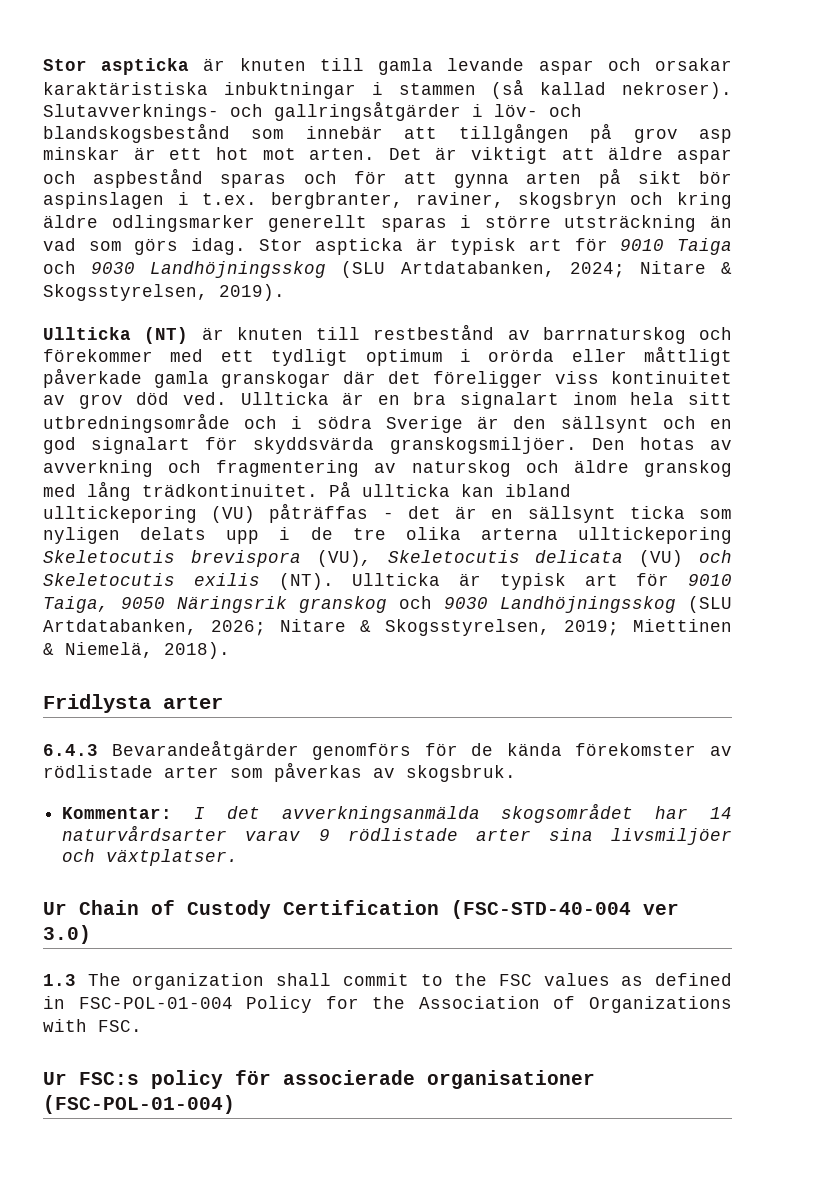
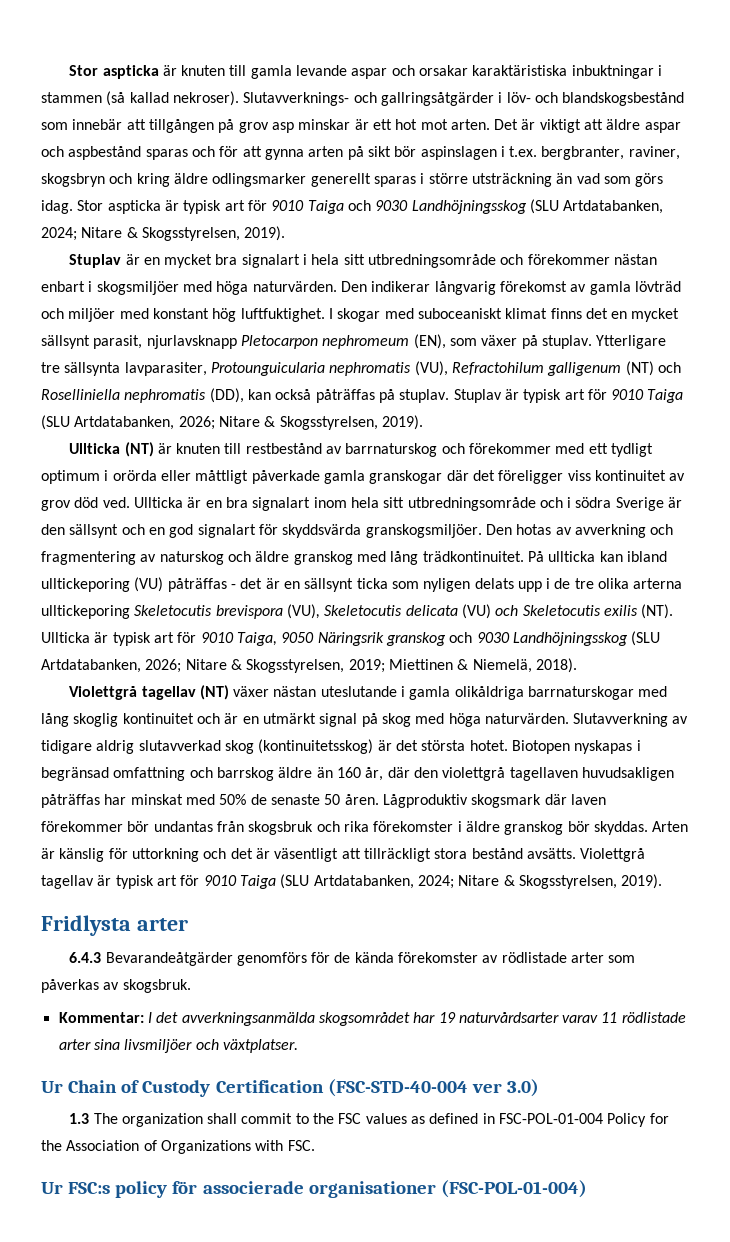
(285, 292) none -> [69,254,658,268] [41,281,681,295] [41,308,680,322] [41,334,667,349] [41,361,681,376] [41,388,684,403] [41,415,423,430] // Stuplav är en mycket bra signalart i hela sitt utbredningsområde och förekommer nästan enbart i skogsmiljöer med höga naturvärden. Den indikerar långvarig förekomst av gamla lövträd och miljöer med konstant hög luftfuktighet. I skogar med suboceaniskt klimat finns det en mycket sällsynt parasit, njurlavsknapp Pletocarpon nephromeum (EN), som växer på stuplav. Ytterligare tre sällsynta lavparasiter, Protounguicularia nephromatis (VU), Refractohilum galligenum (NT) och Roselliniella nephromatis (DD), kan också påträffas på stuplav. Stuplav är typisk art för 9010 Taiga (SLU Artdatabanken, 2026; Nitare & Skogsstyrelsen, 2019).
(230, 650) none -> [69,685,668,700] [41,713,689,727] [41,739,641,754] [41,767,674,781] [41,794,606,808] [41,821,689,835] [41,848,646,862] [41,874,663,889] // Violettgrå tagellav (NT) växer nästan uteslutande i gamla olikåldriga barrnaturskogar med lång skoglig kontinuitet och är en utmärkt signal på skog med höga naturvärden. Slutavverkning av tidigare aldrig slutavverkad skog (kontinuitetsskog) är det största hotet. Biotopen nyskapas i begränsad omfattning och barrskog äldre än 160 år, där den violettgrå tagellaven huvudsakligen påträffas har minskat med 50% de senaste 50 åren. Lågproduktiv skogsmark där laven förekommer bör undantas från skogsbruk och rika förekomster i äldre granskog bör skyddas. Arten är känslig för uttorkning och det är väsentligt att tillräckligt stora bestånd avsätts. Violettgrå tagellav är typisk art för 9010 Taiga (SLU Artdatabanken, 2024; Nitare & Skogsstyrelsen, 2019).
[710,807,732,819] 14 -> [438,1012,456,1023] 19
[318,829,330,841] 9 -> [601,1012,618,1023] 11

